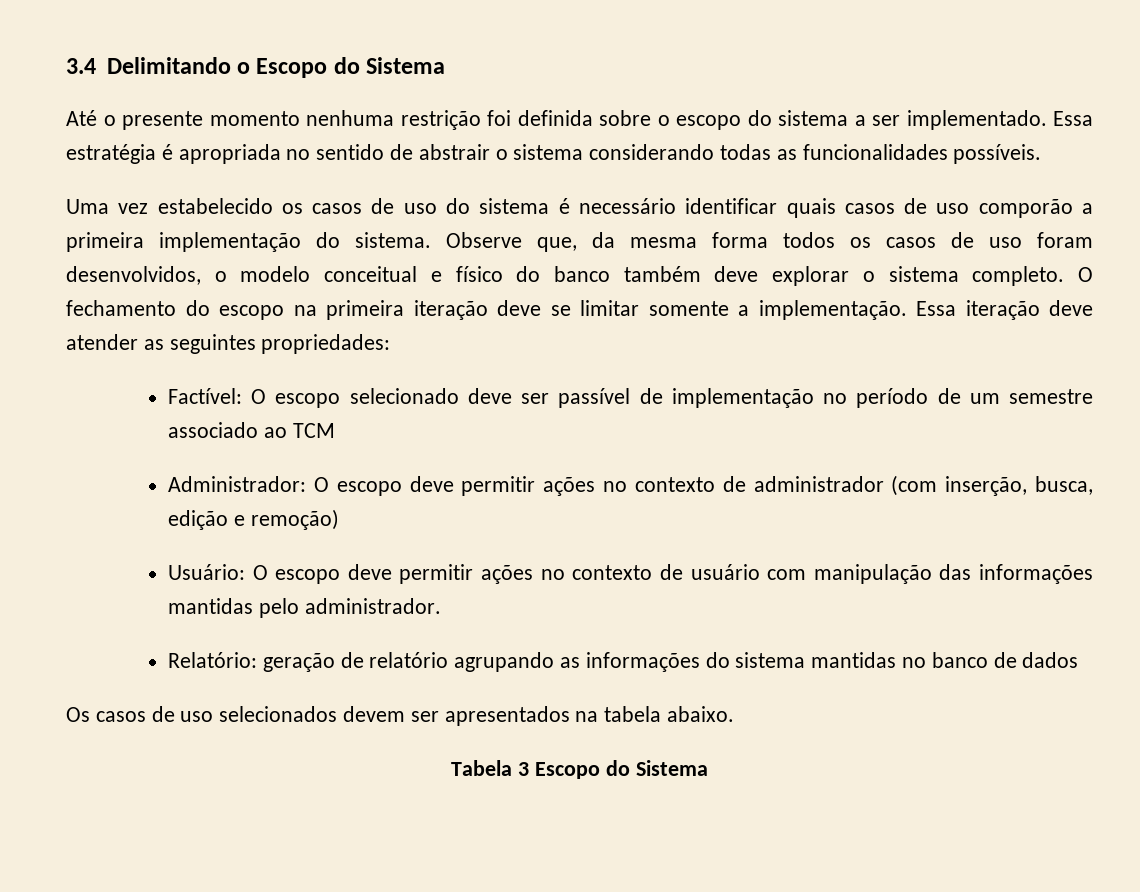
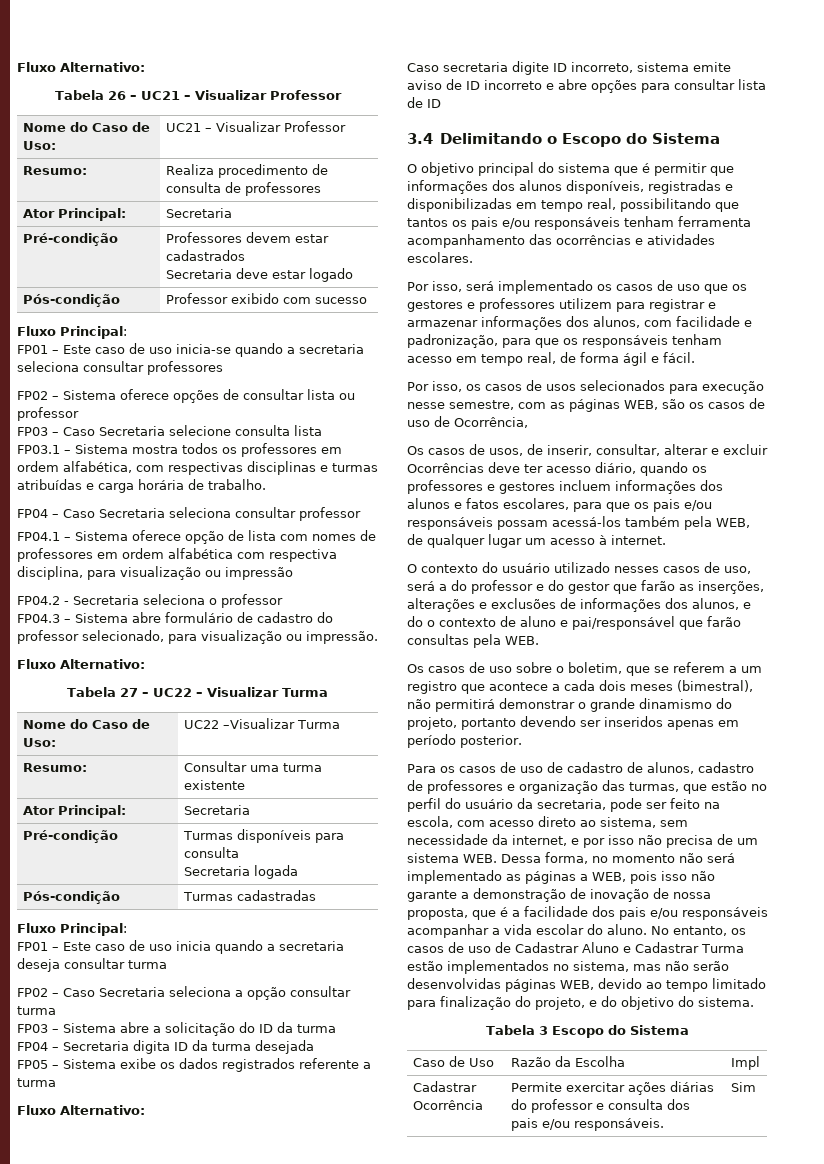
(66, 66) none -> [17,62,145,72] [54,90,342,100] [22,122,150,132] [22,141,56,150] [165,121,346,132] [22,166,87,175] [165,164,328,178] [165,182,321,196] [22,208,126,221] [165,208,232,218] [22,233,118,246] [165,232,329,243] [165,250,245,261] [165,268,353,282] [22,294,120,307] [165,293,367,304] [17,326,127,339] [17,343,364,357] [17,361,223,375] [17,389,355,403] [17,407,79,421] [17,425,322,436] [17,443,342,457] [17,461,378,475] [17,479,266,493] [17,507,361,521] [17,530,376,544] [17,548,337,562] [17,566,293,580] [17,594,283,608] [17,612,333,623] [17,630,378,644] [17,659,145,669] [66,687,329,697] [22,719,150,729] [22,738,56,747] [183,718,340,729] [22,763,87,772] [183,761,322,772] [183,780,245,790] [22,805,126,818] [183,805,250,815] [22,830,118,843] [182,829,344,843] [183,847,239,858] [183,865,298,879] [22,891,120,904] [182,890,316,901] [17,923,127,936] [17,940,344,954] [17,958,167,972] [17,986,351,1000] [17,1006,56,1015] [17,1022,336,1036] [17,1040,314,1054] [17,1058,371,1072] [17,1078,56,1087] [17,1105,145,1115] [407,61,731,75] [407,79,766,93] [407,97,441,108] Fluxo Alternativo: // Tabela 26 – UC21 – Visualizar Professor // Nome do Caso de Uso: | UC21 – Visualizar Professor // Resumo: | Realiza procedimento de consulta de professores // Ator Principal: | Secretaria // Pré-condição | Professores devem estar cadastrados // Secretaria deve estar logado // Pós-condição | Professor exibido com sucesso // Fluxo Principal: // FP01 – Este caso de uso inicia-se quando a secretaria seleciona consultar professores // FP02 – Sistema oferece opções de consultar lista ou professor // FP03 – Caso Secretaria selecione consulta lista // FP03.1 – Sistema mostra todos os professores em ordem alfabética, com respectivas disciplinas e turmas atribuídas e carga horária de trabalho. // FP04 – Caso Secretaria seleciona consultar professor // FP04.1 – Sistema oferece opção de lista com nomes de professores em ordem alfabética com respectiva disciplina, para visualização ou impressão // FP04.2 - Secretaria seleciona o professor // FP04.3 – Sistema abre formulário de cadastro do professor selecionado, para visualização ou impressão. // Fluxo Alternativo: // Tabela 27 – UC22 – Visualizar Turma // Nome do Caso de Uso: | UC22 –Visualizar Turma // Resumo: | Consultar uma turma existente // Ator Principal: | Secretaria // Pré-condição | Turmas disponíveis para consulta // Secretaria logada // Pós-condição | Turmas cadastradas // Fluxo Principal: // FP01 – Este caso de uso inicia quando a secretaria deseja consultar turma // FP02 – Caso Secretaria seleciona a opção consultar turma // FP03 – Sistema abre a solicitação do ID da turma // FP04 – Secretaria digita ID da turma desejada // FP05 – Sistema exibe os dados registrados referente a turma // Fluxo Alternativo: // Caso secretaria digite ID incorreto, sistema emite aviso de ID incorreto e abre opções para consultar lista de ID //
[66,110,1093,130] [66,144,1042,164] [66,198,1093,218] [66,232,1093,252] [66,266,1093,286] [66,300,1093,320] [66,334,391,354] [168,388,1094,408] [168,422,335,438] [168,475,1093,496] [168,509,339,530] [168,564,1093,584] [168,598,441,618] [168,652,1079,672] [66,706,735,726] Até o presente momento nenhuma restrição foi definida sobre o escopo do sistema a ser implementado. Essa estratégia é apropriada no sentido de abstrair o sistema considerando todas as funcionalidades possíveis. // Uma vez estabelecido os casos de uso do sistema é necessário identificar quais casos de uso comporão a primeira implementação do sistema. Observe que, da mesma forma todos os casos de uso foram desenvolvidos, o modelo conceitual e físico do banco também deve explorar o sistema completo. O fechamento do escopo na primeira iteração deve se limitar somente a implementação. Essa iteração deve atender as seguintes propriedades: // Factível: O escopo selecionado deve ser passível de implementação no período de um semestre associado ao TCM // Administrador: O escopo deve permitir ações no contexto de administrador (com inserção, busca, edição e remoção) // Usuário: O escopo deve permitir ações no contexto de usuário com manipulação das informações mantidas pelo administrador. // Relatório: geração de relatório agrupando as informações do sistema mantidas no banco de dados // Os casos de uso selecionados devem ser apresentados na tabela abaixo. -> [407,162,734,176] [407,180,733,194] [407,198,739,212] [407,216,751,230] [407,234,715,248] [407,252,473,263] [407,280,747,294] [407,298,716,312] [407,316,752,330] [407,334,722,348] [407,352,695,366] [407,380,764,394] [407,398,765,412] [407,416,528,428] [407,444,768,456] [407,462,707,476] [407,480,723,494] [407,498,712,512] [407,516,750,530] [407,534,666,548] [407,562,751,574] [407,580,764,594] [407,598,751,612] [407,616,741,630] [407,634,539,648] [407,662,762,676] [407,680,753,694] [407,698,732,712] [407,716,739,730] [407,734,522,748] [407,762,754,774] [407,780,767,794] [407,798,720,812] [407,816,688,828] [407,834,758,848] [407,852,735,864] [407,870,715,884] [407,888,711,902] [407,906,768,920] [407,924,746,938] [407,942,744,953] [407,960,729,974] [407,978,766,992] [407,996,754,1010] O objetivo principal do sistema que é permitir que informações dos alunos disponíveis, registradas e disponibilizadas em tempo real, possibilitando que tantos os pais e/ou responsáveis tenham ferramenta acompanhamento das ocorrências e atividades escolares. // Por isso, será implementado os casos de uso que os gestores e professores utilizem para registrar e armazenar informações dos alunos, com facilidade e padronização, para que os responsáveis tenham acesso em tempo real, de forma ágil e fácil. // Por isso, os casos de usos selecionados para execução nesse semestre, com as páginas WEB, são os casos de uso de Ocorrência, // Os casos de usos, de inserir, consultar, alterar e excluir Ocorrências deve ter acesso diário, quando os professores e gestores incluem informações dos alunos e fatos escolares, para que os pais e/ou responsáveis possam acessá-los também pela WEB, de qualquer lugar um acesso à internet. // O contexto do usuário utilizado nesses casos de uso, será a do professor e do gestor que farão as inserções, alterações e exclusões de informações dos alunos, e do o contexto de aluno e pai/responsável que farão consultas pela WEB. // Os casos de uso sobre o boletim, que se referem a um registro que acontece a cada dois meses (bimestral), não permitirá demonstrar o grande dinamismo do projeto, portanto devendo ser inseridos apenas em período posterior. // Para os casos de uso de cadastro de alunos, cadastro de professores e organização das turmas, que estão no perfil do usuário da secretaria, pode ser feito na escola, com acesso direto ao sistema, sem necessidade da internet, e por isso não precisa de um sistema WEB. Dessa forma, no momento não será implementado as páginas a WEB, pois isso não garante a demonstração de inovação de nossa proposta, que é a facilidade dos pais e/ou responsáveis acompanhar a vida escolar do aluno. No entanto, os casos de uso de Cadastrar Aluno e Cadastrar Turma estão implementados no sistema, mas não serão desenvolvidas páginas WEB, devido ao tempo limitado para finalização do projeto, e do objetivo do sistema.
(708, 768) none -> [412,1056,494,1067] [510,1056,625,1067] [730,1056,760,1070] [412,1081,477,1092] [412,1100,483,1110] [510,1081,714,1095] [510,1099,690,1113] [510,1118,664,1131] [730,1082,756,1092] // Caso de Uso | Razão da Escolha | Impl // Cadastrar Ocorrência | Permite exercitar ações diárias do professor e consulta dos pais e/ou responsáveis. | Sim

